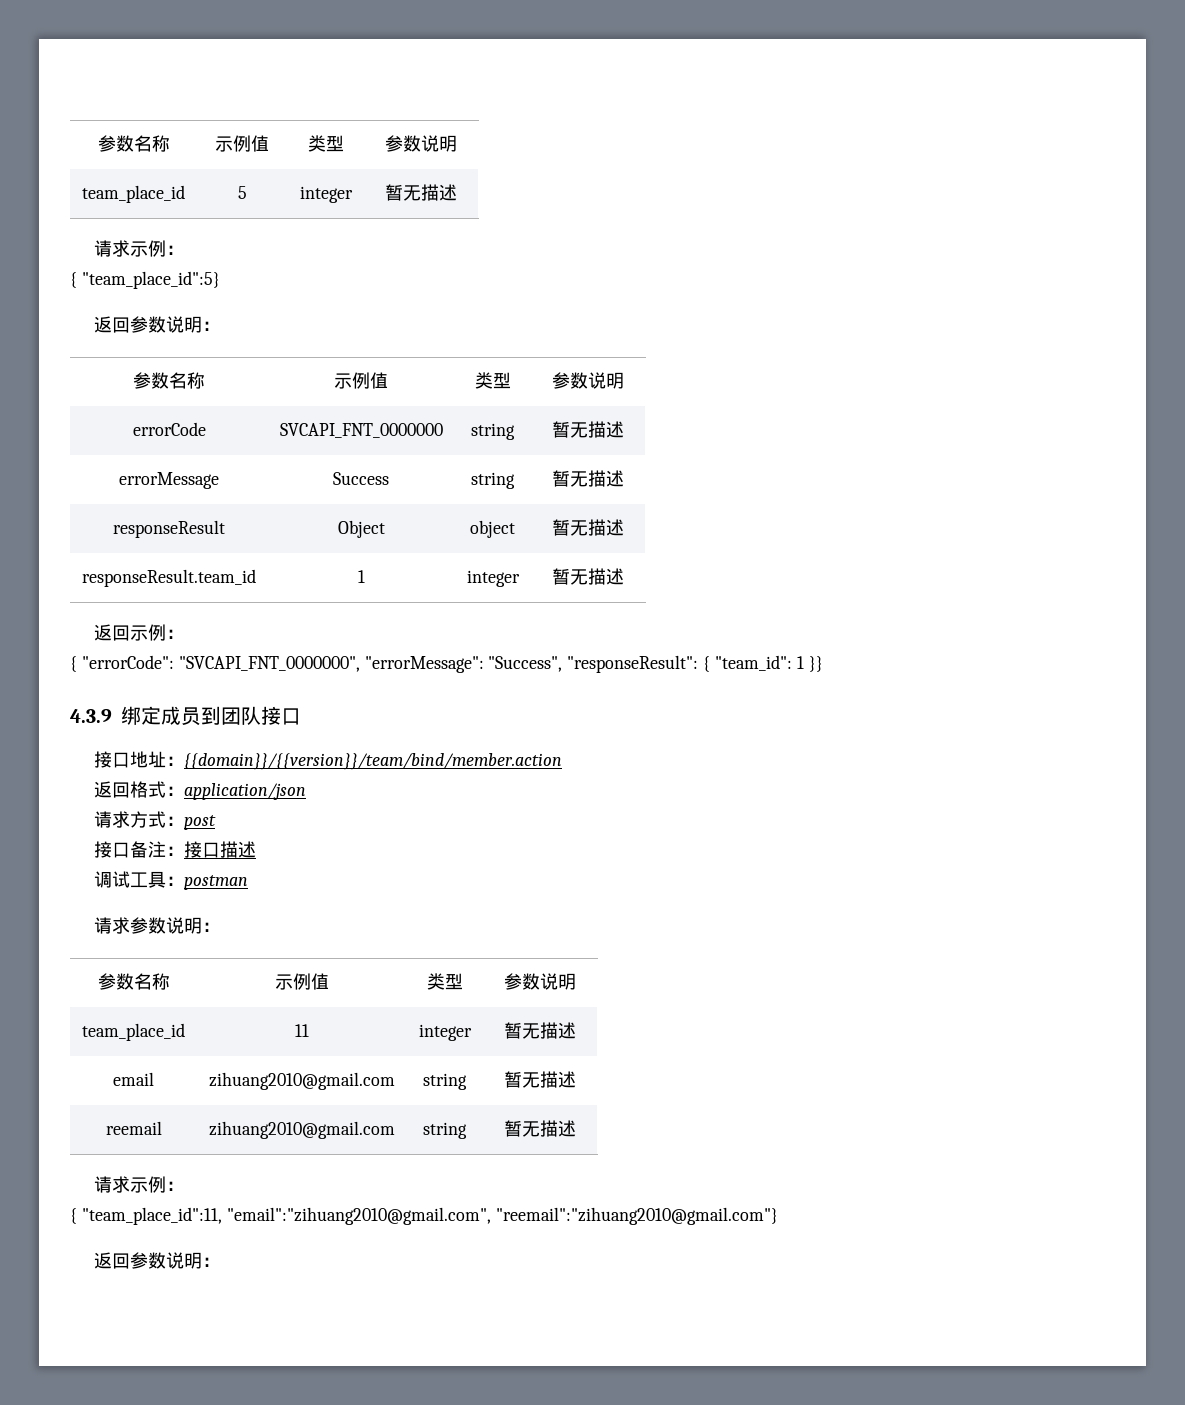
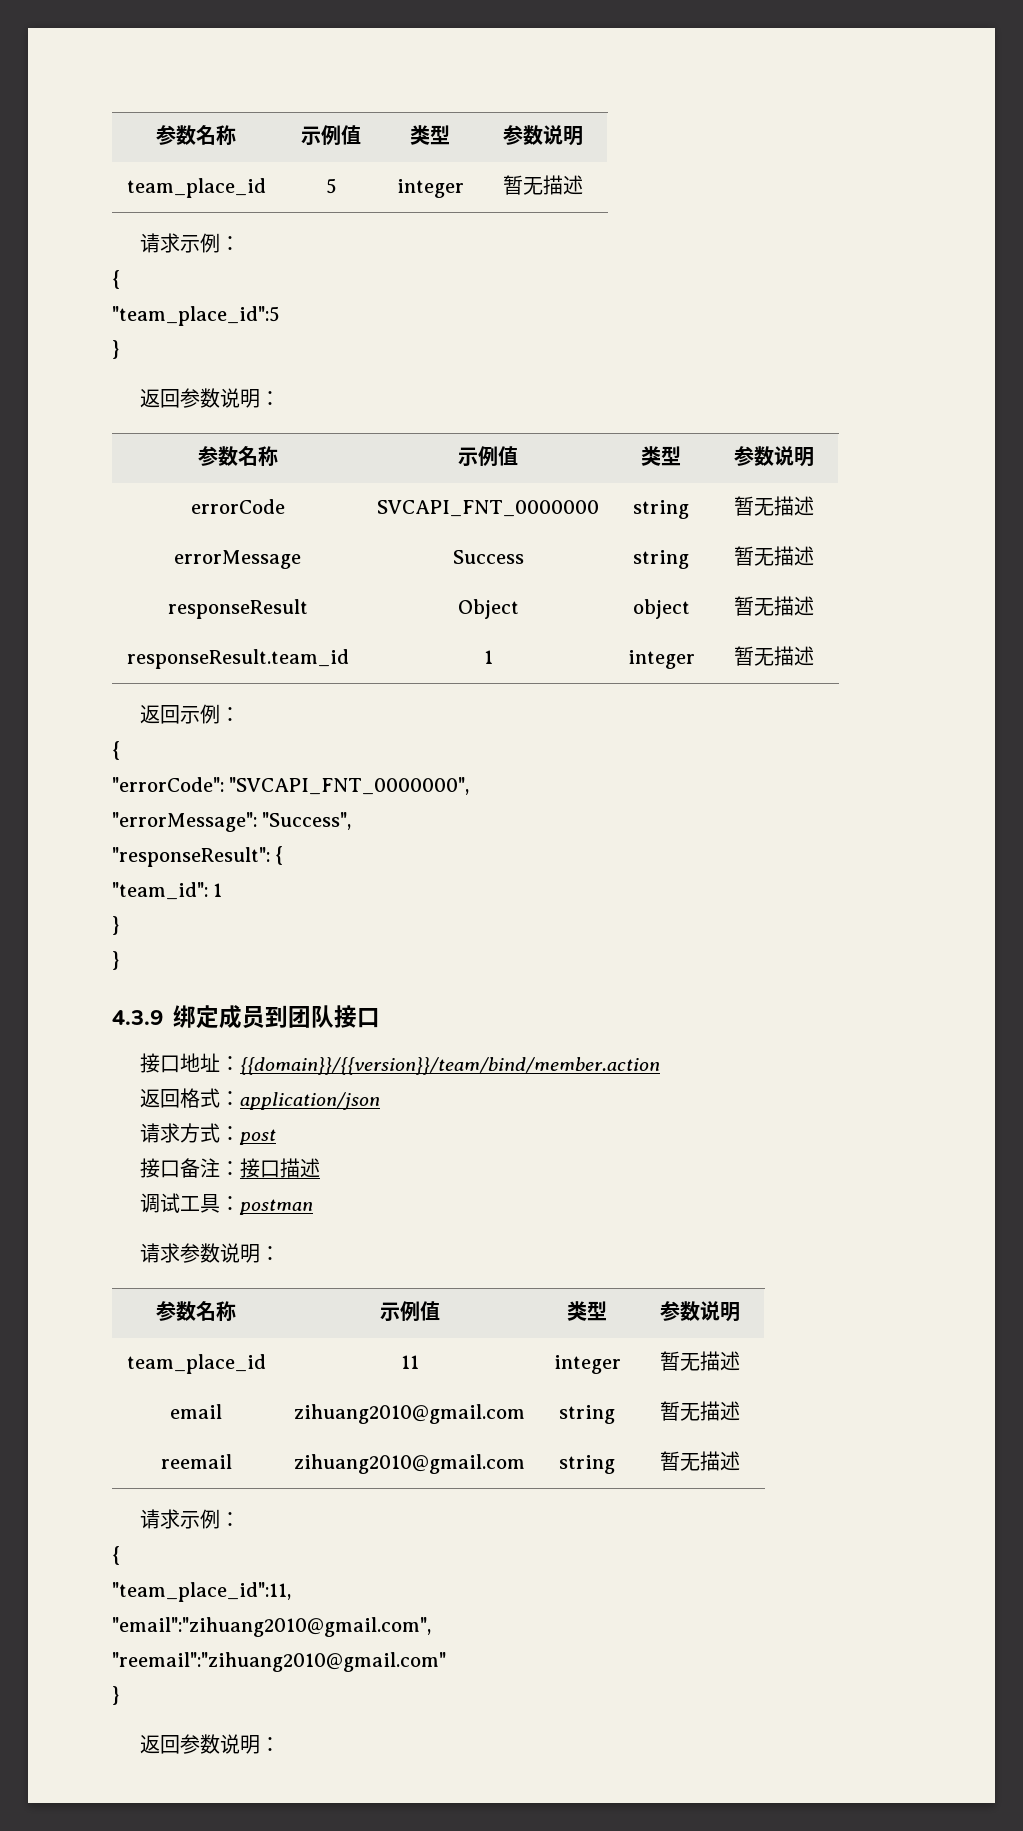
[81,271,220,289] "team_place_id":5} -> [112,306,280,326] [112,340,119,359] // "team_place_id":5 // }
(77, 664) none -> (120, 750) //
(360, 664) none -> (470, 786) //
(563, 664) none -> (352, 821) //
(711, 664) none -> (284, 855) //
[808,656,823,672] }} -> [112,916,119,935] [112,951,119,970] // } // }
(77, 1216) none -> (120, 1555) //
(222, 1216) none -> (291, 1592) //
[495,1207,778,1225] "reemail":"zihuang2010@gmail.com"} -> [112,1652,446,1672] [112,1686,119,1705] // "reemail":"zihuang2010@gmail.com" // }

